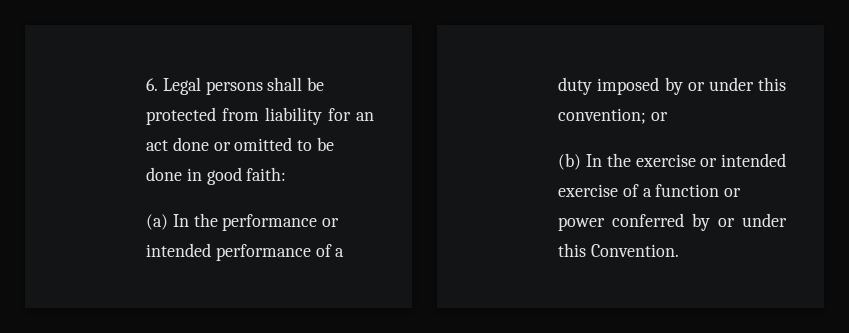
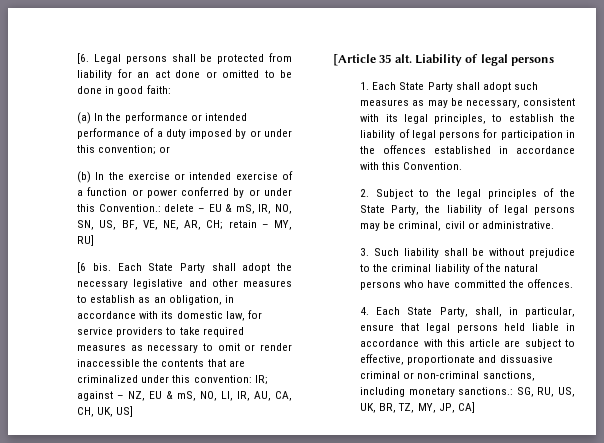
[146,78,159,91] 6. -> [77,53,90,64] [6.
[590,244,679,257] Convention. -> [98,204,292,214] [77,220,292,230] [77,235,95,246] [77,262,292,273] [77,279,292,289] [77,295,234,305] [77,310,262,321] [77,327,244,337] [77,343,292,353] [77,359,245,367] [77,375,268,385] [77,391,292,401] [77,406,134,417] [332,54,555,66] [360,82,538,92] [360,98,575,108] [360,114,575,124] [360,129,575,140] [360,145,575,154] [360,162,463,170] [360,188,575,199] [360,204,575,215] [360,221,554,231] [360,248,575,258] [360,263,538,274] [360,279,573,290] [360,307,575,317] [360,323,575,333] [360,339,575,349] [360,354,553,365] [360,371,535,381] [360,387,575,397] [360,402,475,413] Convention.: delete – EU & mS, IR, NO, SN, US, BF, VE, NE, AR, CH; retain – MY, RU] // [6 bis. Each State Party shall adopt the necessary legislative and other measures to establish as an obligation, in accordance with its domestic law, for service providers to take required measures as necessary to omit or render inaccessible the contents that are criminalized under this convention: IR; against – NZ, EU & mS, NO, LI, IR, AU, CA, CH, UK, US] // [Article 35 alt. Liability of legal persons // 1. Each State Party shall adopt such measures as may be necessary, consistent with its legal principles, to establish the liability of legal persons for participation in the offences established in accordance with this Convention. // 2. Subject to the legal principles of the State Party, the liability of legal persons may be criminal, civil or administrative. // 3. Such liability shall be without prejudice to the criminal liability of the natural persons who have committed the offences. // 4. Each State Party, shall, in particular, ensure that legal persons held liable in accordance with this article are subject to effective, proportionate and dissuasive criminal or non-criminal sanctions, including monetary sanctions.: SG, RU, US, UK, BR, TZ, MY, JP, CA]

